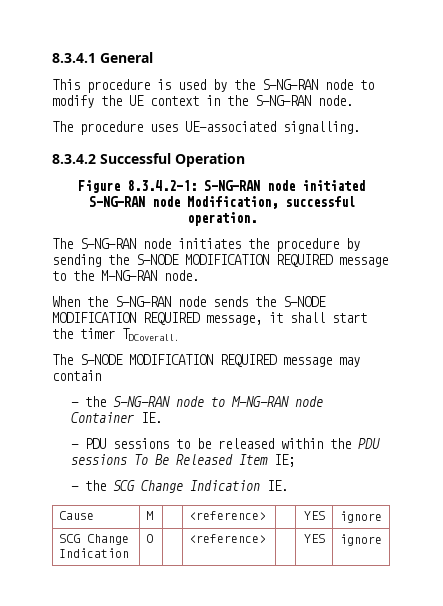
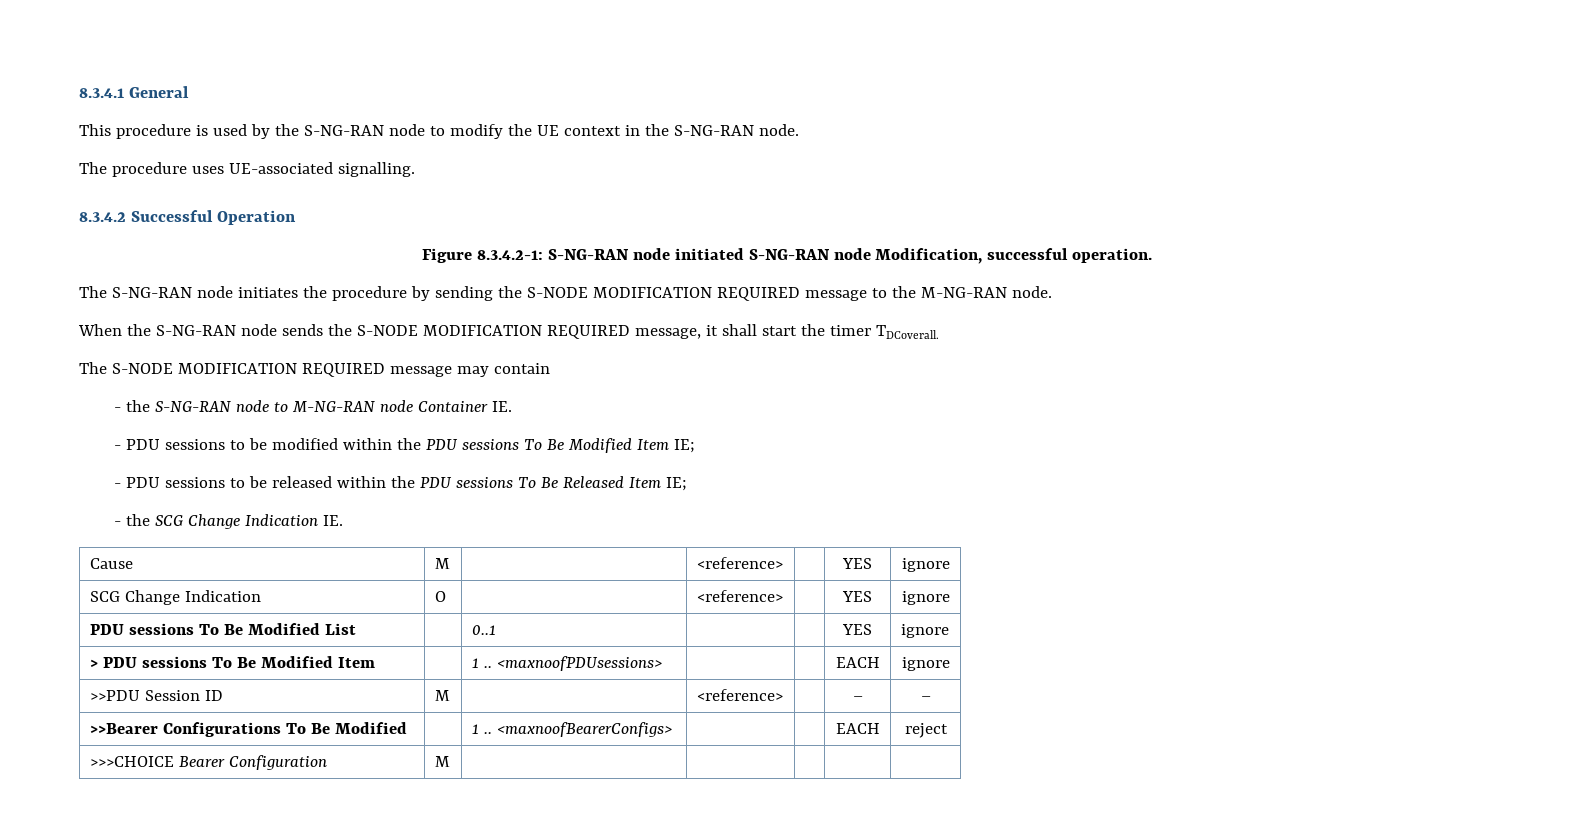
(163, 417) none -> [114,438,695,453] // - PDU sessions to be modified within the PDU sessions To Be Modified Item IE;
(382, 540) none -> [89,623,356,635] [471,625,496,635] [842,624,872,635] [900,624,949,638] [89,656,375,668] [471,656,662,671] [835,657,880,668] [901,657,950,671] [89,690,223,701] [434,690,450,701] [696,689,783,701] [852,696,863,701] [920,696,931,701] [89,722,407,737] [471,722,672,737] [835,723,880,734] [904,723,948,738] [89,755,327,770] [434,756,450,767] // PDU sessions To Be Modified List | | 0..1 | | | YES | ignore // > PDU sessions To Be Modified Item | | 1 .. <maxnoofPDUsessions> | | | EACH | ignore // >>PDU Session ID | M | | <reference> | | – | – // >>Bearer Configurations To Be Modified | | 1 .. <maxnoofBearerConfigs> | | | EACH | reject // >>>CHOICE Bearer Configuration | M | | | | |

